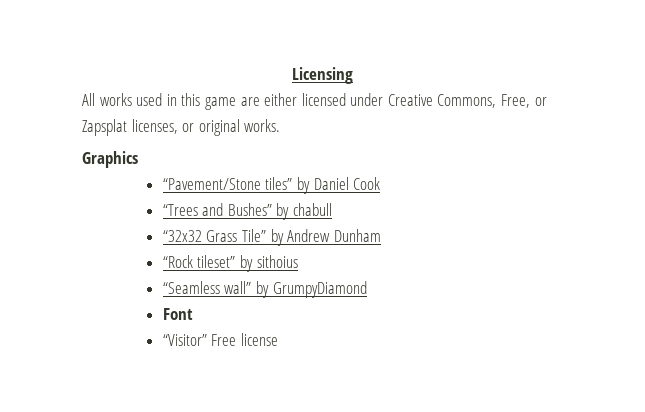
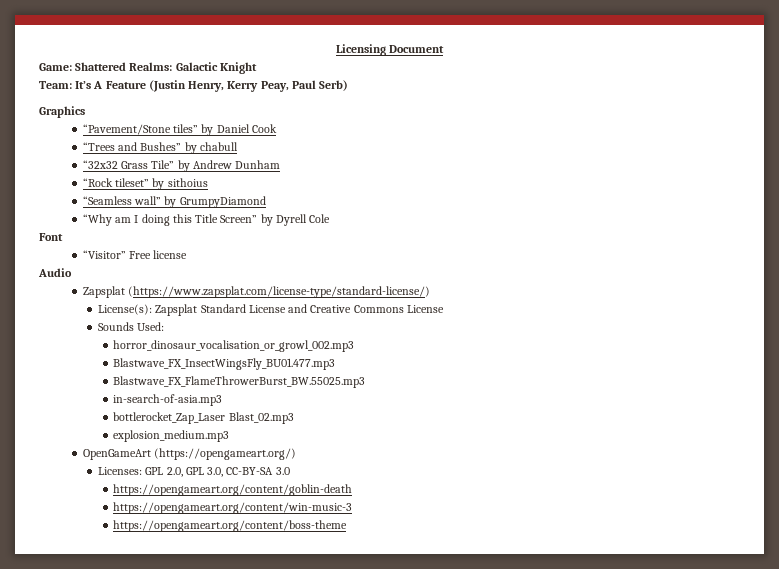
[82,93,547,110] [82,119,281,136] // All works used in this game are either licensed under Creative Commons, Free, or Zapsplat licenses, or original works. -> [389,45,445,53] [39,62,257,74] [39,80,349,92] Document // Game: Shattered Realms: Galactic Knight // Team: It’s A Feature (Justin Henry, Kerry Peay, Paul Serb)
[162,308,193,320] [162,333,278,346] Font // “Visitor” Free license -> [82,214,330,226] [39,233,63,241] [82,250,188,259] [38,268,72,277] [82,286,431,298] [98,304,444,316] [98,322,165,331] [113,340,355,352] [113,358,336,370] [113,376,366,388] [113,394,223,406] [113,412,294,424] [113,430,230,442] [82,448,297,460] [98,467,290,477] [113,484,353,496] [113,502,353,514] [113,520,348,532] “Why am I doing this Title Screen” by Dyrell Cole // Font // “Visitor” Free license // Audio // Zapsplat (https://www.zapsplat.com/license-type/standard-license/) // License(s): Zapsplat Standard License and Creative Commons License // Sounds Used: // horror_dinosaur_vocalisation_or_growl_002.mp3 // Blastwave_FX_InsectWingsFly_BU01.477.mp3 // Blastwave_FX_FlameThrowerBurst_BW.55025.mp3 // in-search-of-asia.mp3 // bottlerocket_Zap_Laser Blast_02.mp3 // explosion_medium.mp3 // OpenGameArt (https://opengameart.org/) // Licenses: GPL 2.0, GPL 3.0, CC-BY-SA 3.0 // https://opengameart.org/content/goblin-death // https://opengameart.org/content/win-music-3 // https://opengameart.org/content/boss-theme

